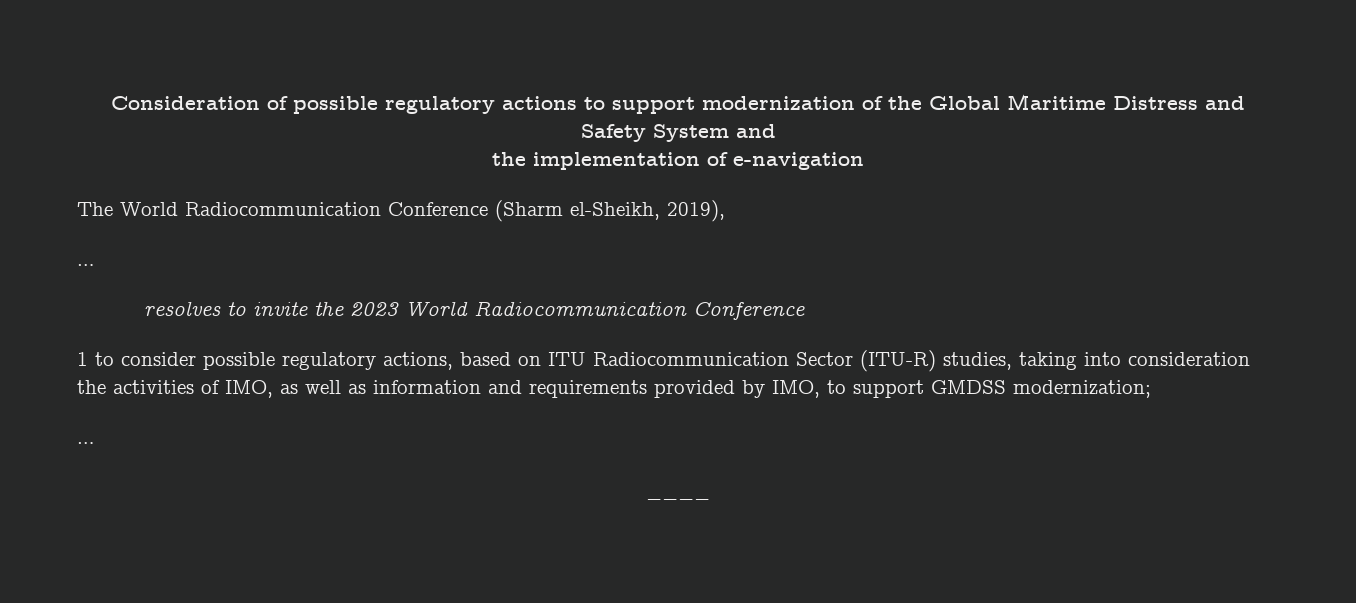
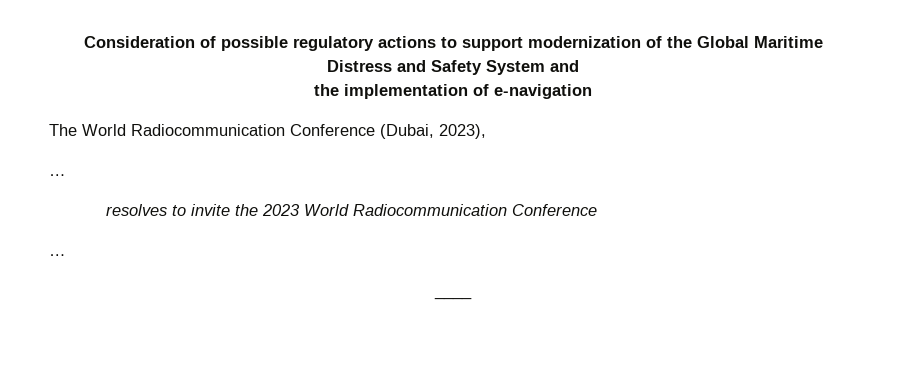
[495,200,725,222] (Sharm el-Sheikh, 2019), -> [380,124,486,139] (Dubai, 2023),
[77,350,1250,372] [77,380,1151,398] // 1 to consider possible regulatory actions, based on ITU Radiocommunication Sector (ITU-R) studies, taking into consideration the activities of IMO, as well as information and requirements provided by IMO, to support GMDSS modernization; -> (597, 210) none

